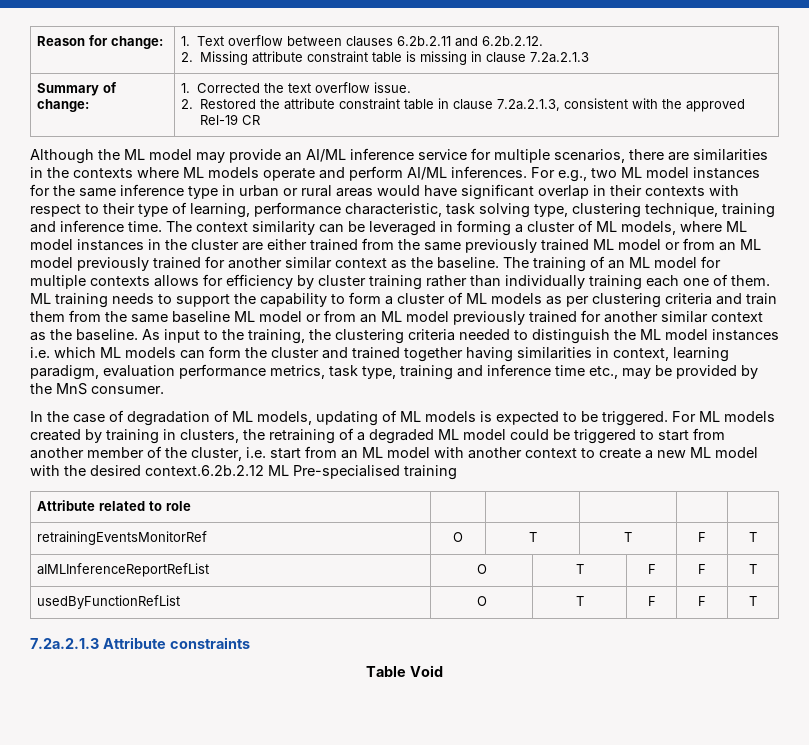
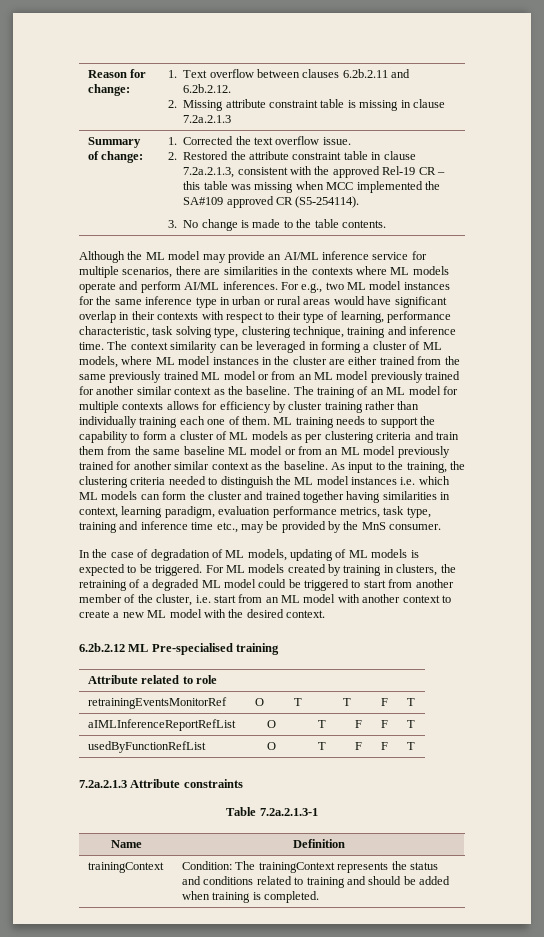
(260, 120) none -> [436,172,445,175] [183,181,440,193] [183,196,360,208] [168,219,386,231] – this table was missing when MCC implemented the SA#109 approved CR (S5-254114). // 3. No change is made to the table contents.
[145,465,264,476] context.6.2b.2.12 -> [286,610,325,618] [79,643,125,652] context. // 6.2b.2.12
[410,665,443,677] Void -> [259,808,318,816] [111,840,142,848] [293,839,345,848] [88,862,165,873] [182,861,438,873] [182,876,451,888] [182,891,320,903] 7.2a.2.1.3-1 // Name | Definition // trainingContext | Condition: The trainingContext represents the status and conditions related to training and should be added when training is completed.

